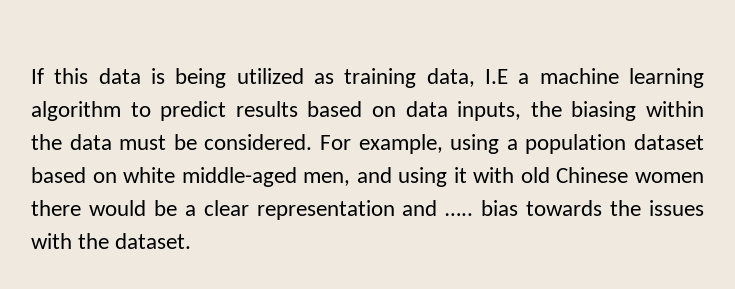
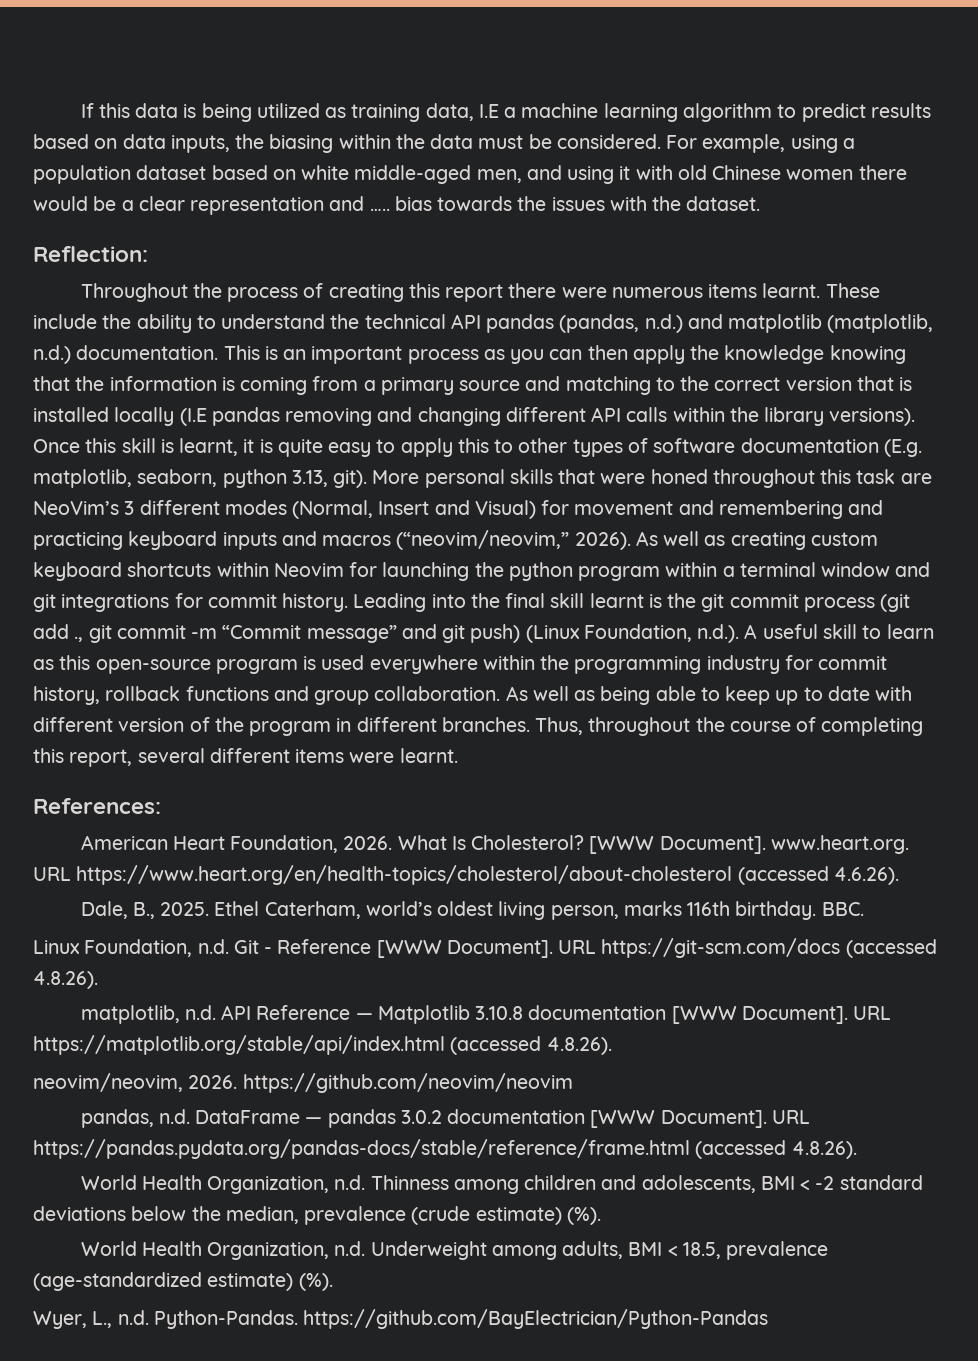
(192, 241) none -> [33,246,148,262] [80,283,880,302] [33,314,934,333] [33,345,906,364] [33,376,913,395] [33,407,916,426] [33,438,922,457] [33,469,932,488] [33,500,884,519] [33,530,878,550] [33,562,931,581] [33,593,911,612] [33,624,934,643] [33,655,888,674] [33,686,913,705] [33,717,924,736] [33,748,458,767] [33,798,161,814] [80,835,909,854] [33,865,899,885] [80,901,864,920] [33,938,937,958] [33,971,98,989] [80,1005,892,1024] [33,1035,612,1055] [33,1073,573,1093] [80,1109,810,1128] [33,1139,857,1159] [80,1175,923,1194] [33,1206,601,1225] [80,1241,829,1260] [33,1272,333,1291] [33,1309,769,1329] // Reflection: // Throughout the process of creating this report there were numerous items learnt. These include the ability to understand the technical API pandas (pandas, n.d.) and matplotlib (matplotlib, n.d.) documentation. This is an important process as you can then apply the knowledge knowing that the information is coming from a primary source and matching to the correct version that is installed locally (I.E pandas removing and changing different API calls within the library versions). Once this skill is learnt, it is quite easy to apply this to other types of software documentation (E.g. matplotlib, seaborn, python 3.13, git). More personal skills that were honed throughout this task are NeoVim’s 3 different modes (Normal, Insert and Visual) for movement and remembering and practicing keyboard inputs and macros (“neovim/neovim,” 2026). As well as creating custom keyboard shortcuts within Neovim for launching the python program within a terminal window and git integrations for commit history. Leading into the final skill learnt is the git commit process (git add ., git commit -m “Commit message” and git push) (Linux Foundation, n.d.). A useful skill to learn as this open-source program is used everywhere within the programming industry for commit history, rollback functions and group collaboration. As well as being able to keep up to date with different version of the program in different branches. Thus, throughout the course of completing this report, several different items were learnt. // References: // American Heart Foundation, 2026. What Is Cholesterol? [WWW Document]. www.heart.org. URL https://www.heart.org/en/health-topics/cholesterol/about-cholesterol (accessed 4.6.26). // Dale, B., 2025. Ethel Caterham, world’s oldest living person, marks 116th birthday. BBC. // Linux Foundation, n.d. Git - Reference [WWW Document]. URL https://git-scm.com/docs (accessed 4.8.26). // matplotlib, n.d. API Reference — Matplotlib 3.10.8 documentation [WWW Document]. URL https://matplotlib.org/stable/api/index.html (accessed 4.8.26). // neovim/neovim, 2026. https://github.com/neovim/neovim // pandas, n.d. DataFrame — pandas 3.0.2 documentation [WWW Document]. URL https://pandas.pydata.org/pandas-docs/stable/reference/frame.html (accessed 4.8.26). // World Health Organization, n.d. Thinness among children and adolescents, BMI < -2 standard deviations below the median, prevalence (crude estimate) (%). // World Health Organization, n.d. Underweight among adults, BMI < 18.5, prevalence (age-standardized estimate) (%). // Wyer, L., n.d. Python-Pandas. https://github.com/BayElectrician/Python-Pandas

